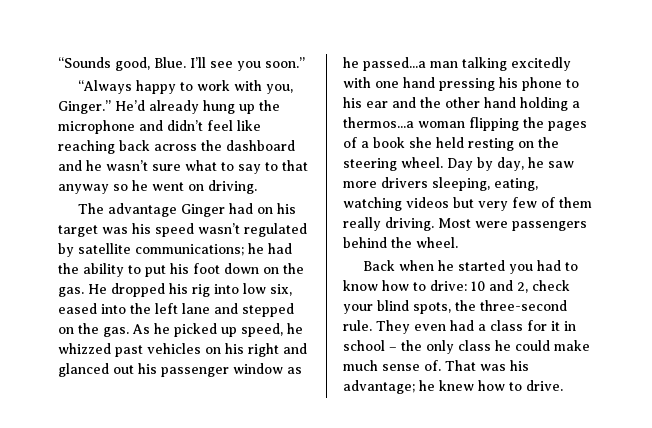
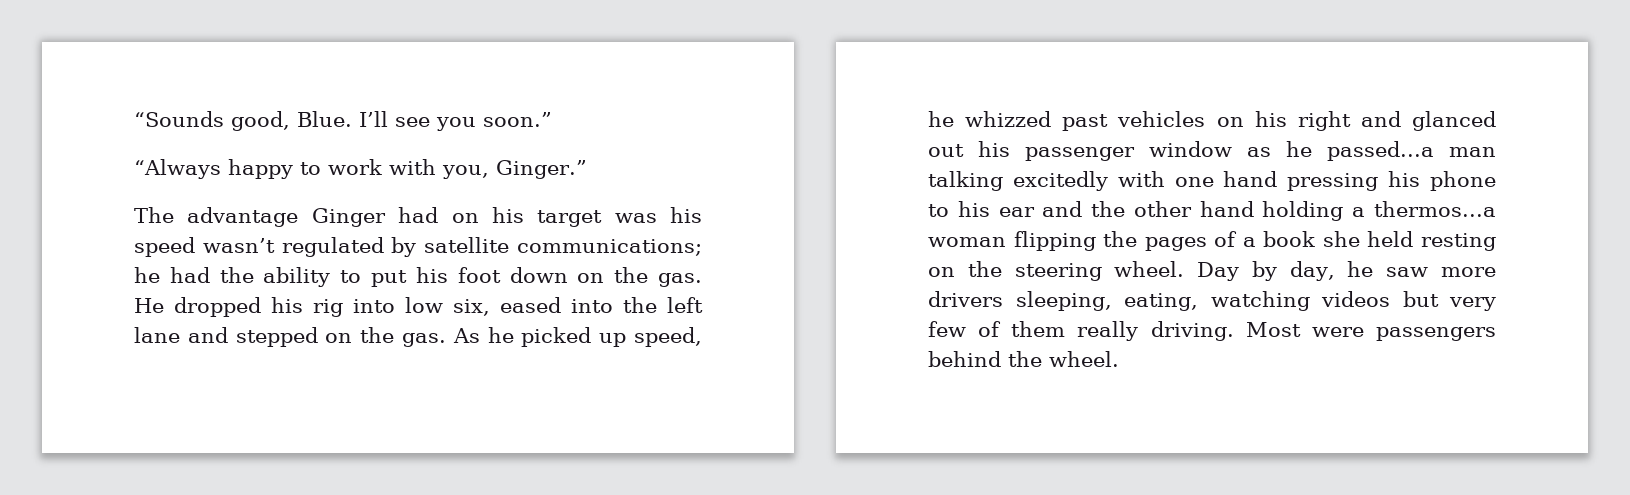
[115,100,280,114] [58,120,261,134] [58,140,295,154] [58,160,308,174] [58,180,257,194] He’d already hung up the microphone and didn’t feel like reaching back across the dashboard and he wasn’t sure what to say to that anyway so he went on driving. -> (587, 169) none
[362,260,578,274] [343,280,570,293] [343,300,567,314] [343,320,576,334] [343,340,590,354] [343,360,529,371] [343,380,563,394] // Back when he started you had to know how to drive: 10 and 2, check your blind spots, the three-second rule. They even had a class for it in school – the only class he could make much sense of. That was his advantage; he knew how to drive. -> (1119, 359) none

